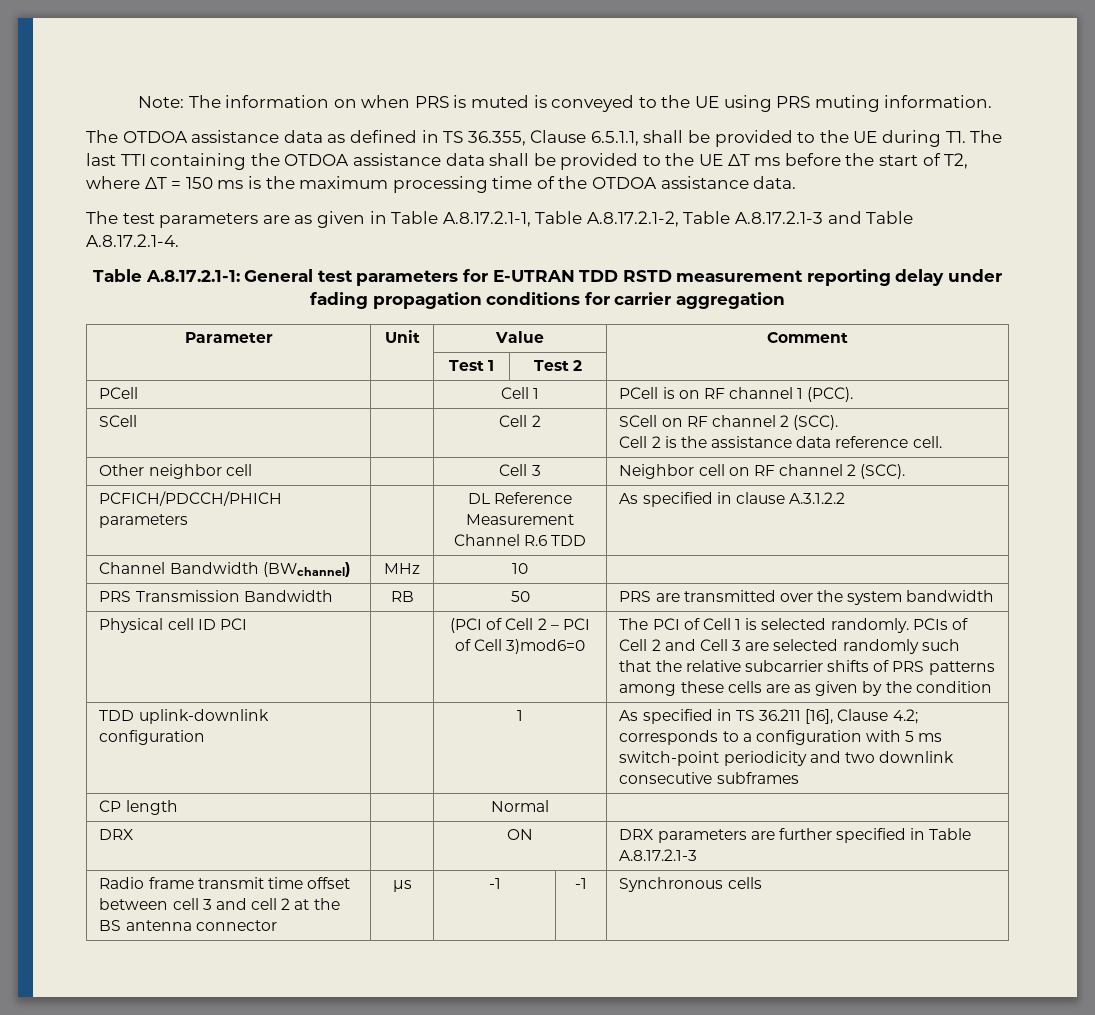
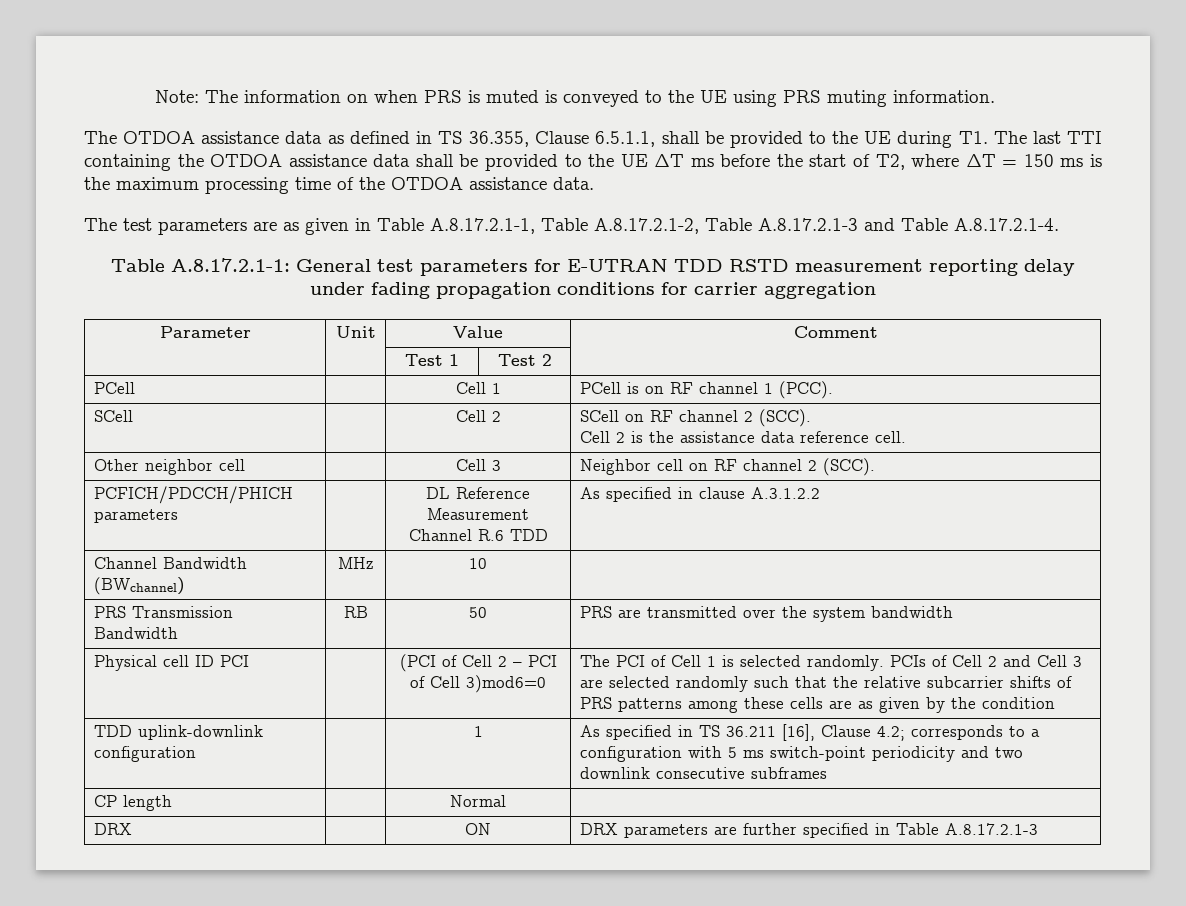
[99,877,351,889] [99,898,340,910] [99,920,277,931] [392,880,412,892] [488,878,501,889] [575,878,587,889] [619,877,762,892] // Radio frame transmit time offset between cell 3 and cell 2 at the BS antenna connector | μs | -1 | -1 | Synchronous cells -> (1038, 829) none

